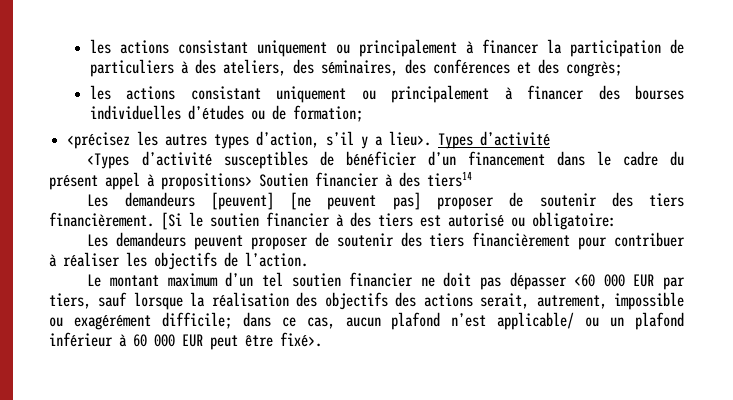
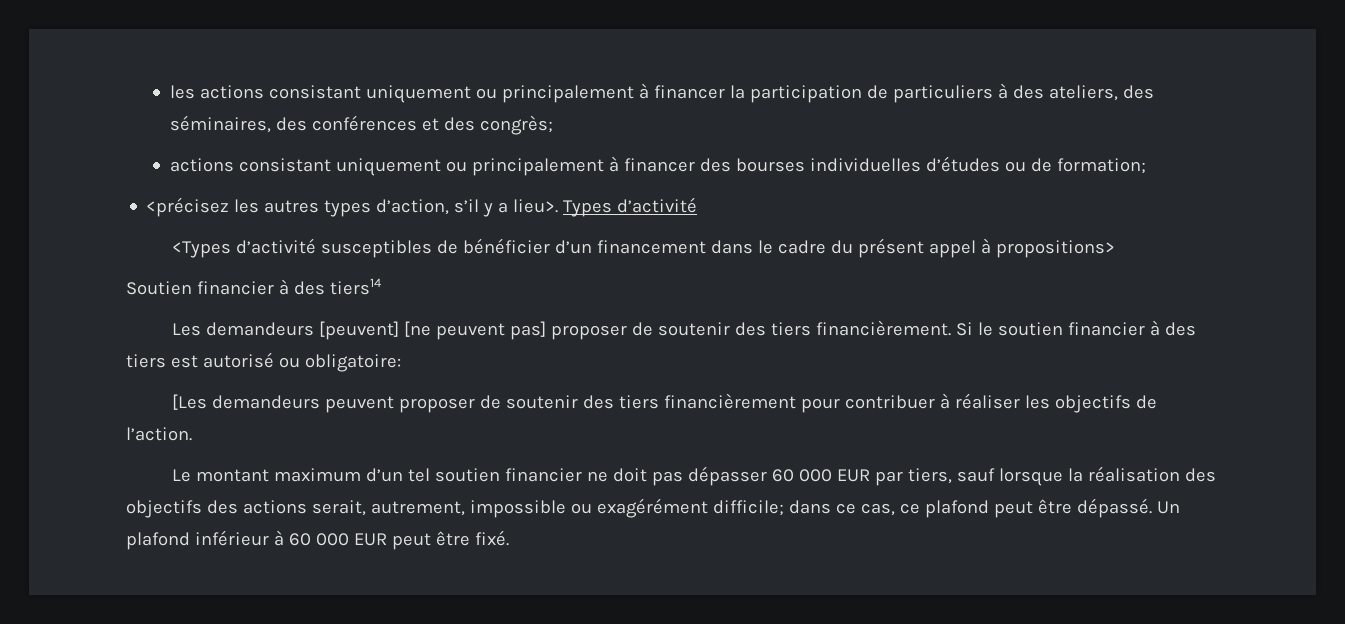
[89,85,111,100] les -> (553, 125) none
(252, 181) none -> (1115, 249) //
[161,212,182,230] [Si -> [955,322,973,336] Si
[87,234,109,247] Les -> [171,394,207,410] [Les
[574,274,596,287] <60 -> [771,469,794,482] 60
[345,312,625,330] aucun plafond n’est applicable/ ou un -> [899,498,1180,518] ce plafond peut être dépassé. Un
[280,332,322,347] fixé>. -> [474,530,509,546] fixé.

